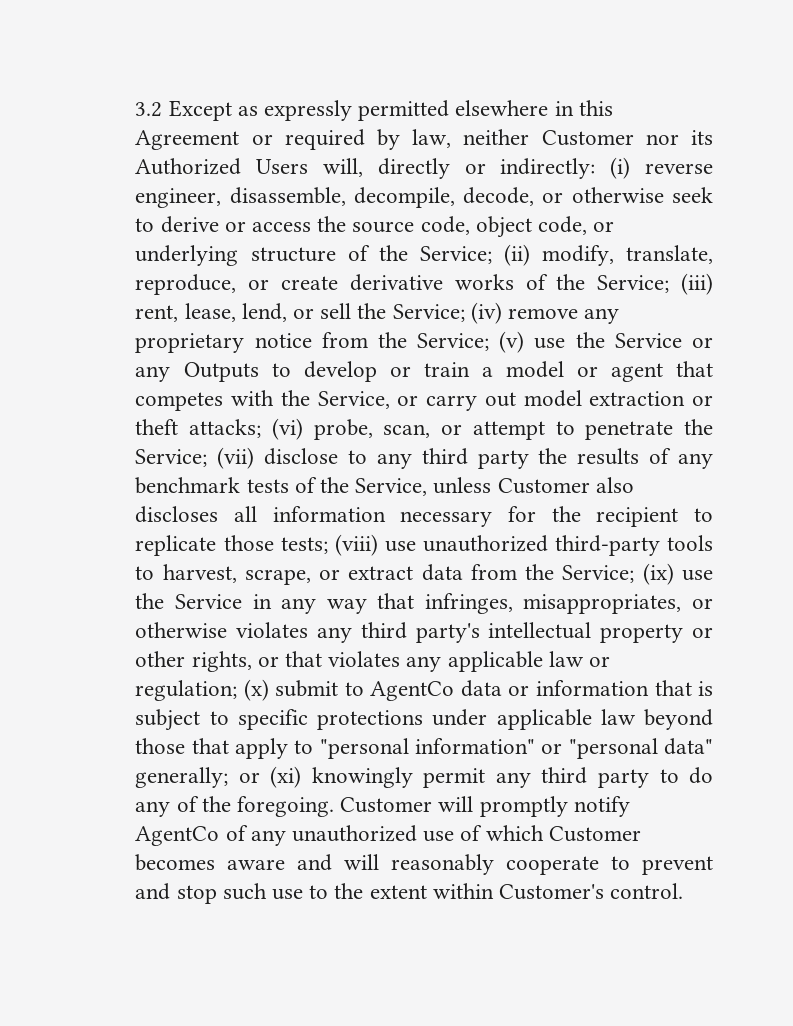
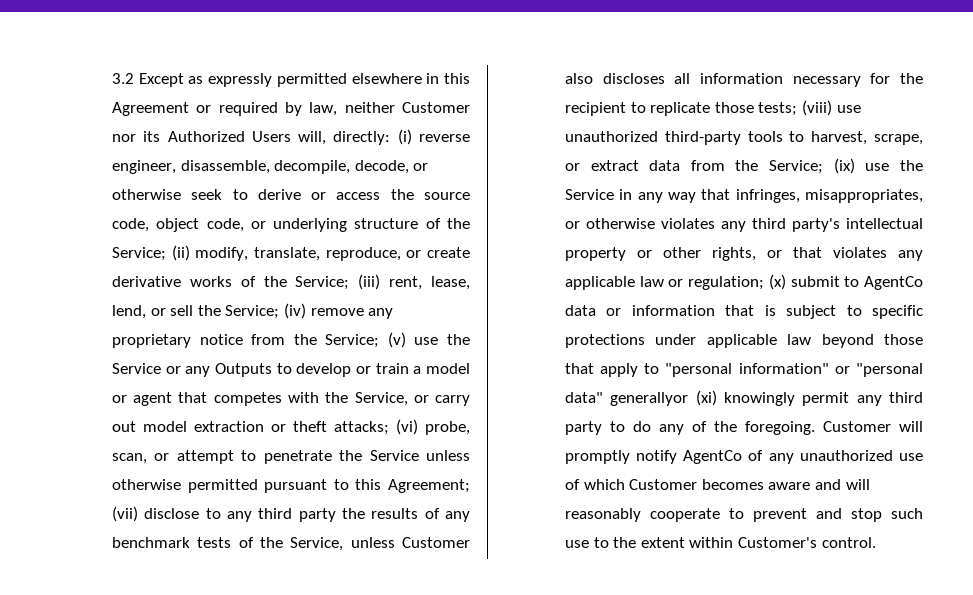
[377,158,596,179] directly or indirectly: -> [333,131,391,145] directly:
[135,449,208,467] Service; -> [369,450,470,461] [111,479,470,493] Service unless otherwise permitted pursuant to this Agreement;
[135,767,260,788] generally; or -> [610,392,689,406] generallyor

